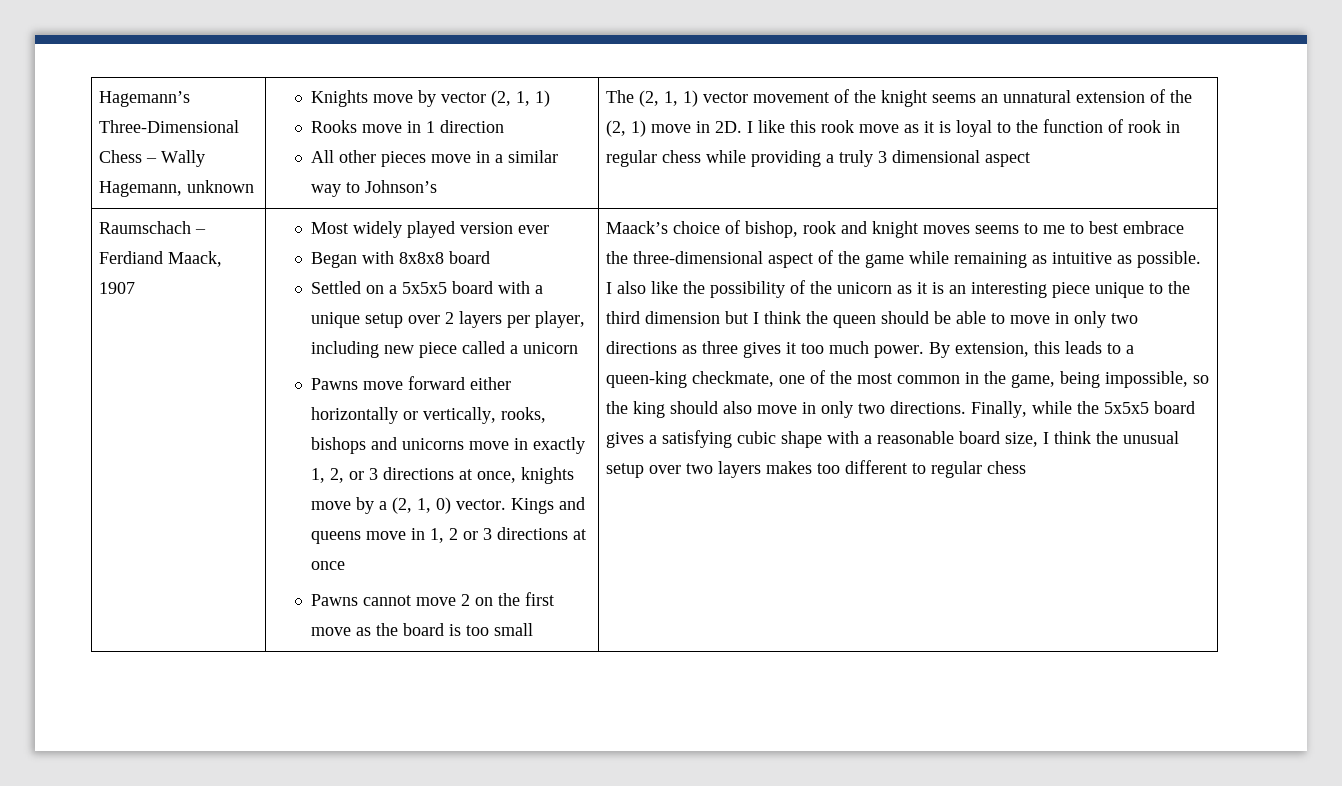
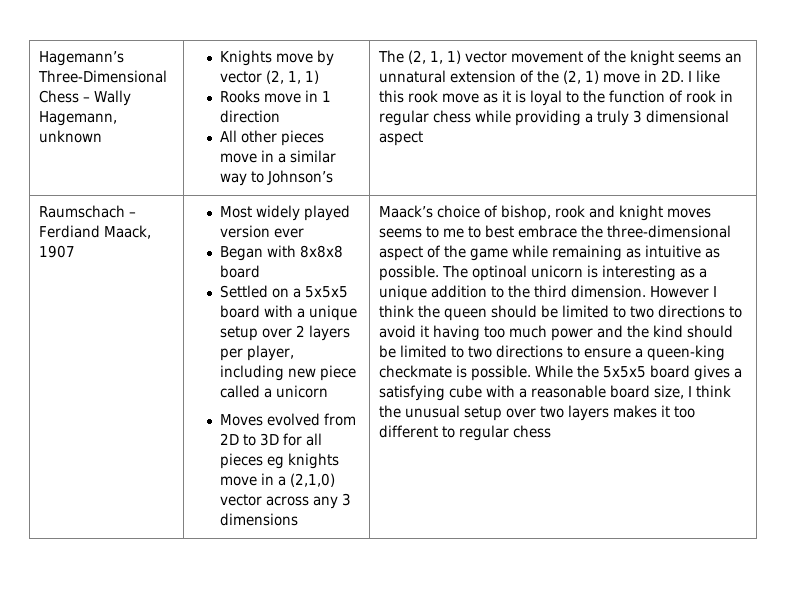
[311,376,512,390] [311,407,547,424] [311,437,586,454] [311,467,575,484] [311,497,586,514] [311,527,587,544] [311,561,346,570] [311,592,555,606] [311,623,534,636] Pawns move forward either horizontally or vertically, rooks, bishops and unicorns move in exactly 1, 2, or 3 directions at once, knights move by a (2, 1, 0) vector. Kings and queens move in 1, 2 or 3 directions at once // Pawns cannot move 2 on the first move as the board is too small -> [219,413,356,426] [219,433,322,446] [219,453,339,469] [219,473,335,487] [219,493,351,509] [219,513,298,526] Moves evolved from 2D to 3D for all pieces eg knights move in a (2,1,0) vector across any 3 dimensions
[606,280,1145,298] I also like the possibility of the unicorn as it is an interesting piece unique -> [441,265,707,281] [378,285,487,301] The optinoal unicorn is interesting as a unique addition
[645,311,749,324] dimension but -> [570,285,709,298] dimension. However
[956,311,1139,328] [606,341,1135,358] [606,370,1210,388] [606,401,1073,418] able to move in only two directions as three gives it too much power. By extension, this leads to a queen-king checkmate, one of the most common in the game, being impossible, so the king should also move in only two directions. Finally, while -> [561,305,742,318] [378,325,733,341] [378,345,725,361] [378,365,573,381] limited to two directions to avoid it having too much power and the kind should be limited to two directions to ensure a queen-king checkmate is possible. While
[737,431,823,448] cubic shape -> [448,385,482,398] cube
(813, 467) none -> [660,405,670,417] it

